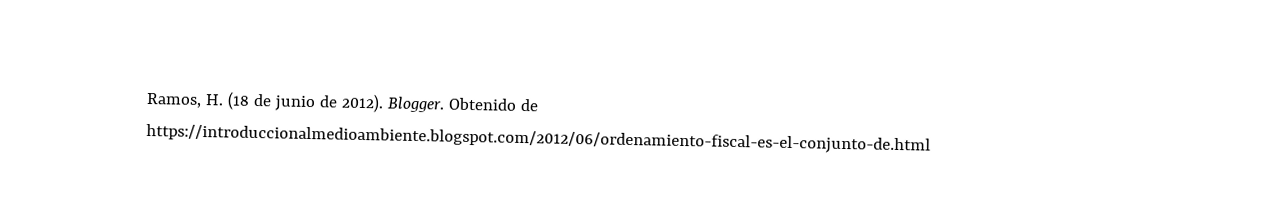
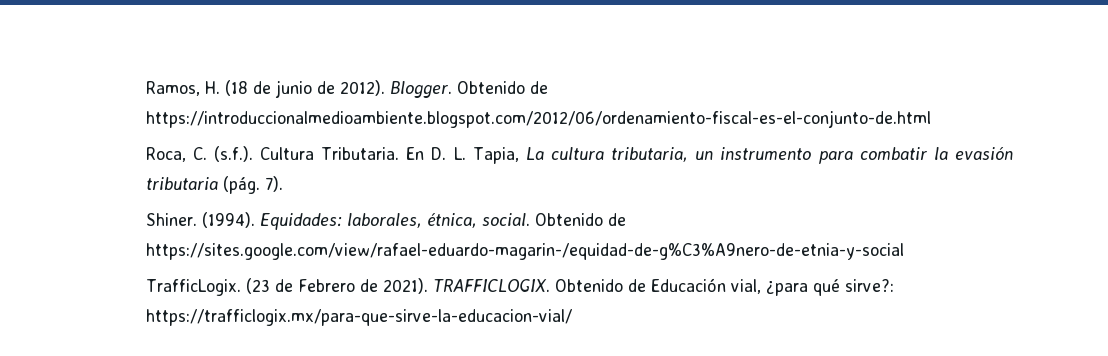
(931, 139) none -> [145,146,1014,164] [145,176,283,194] [145,212,626,230] [145,243,904,260] [145,278,894,296] [145,309,572,326] // Roca, C. (s.f.). Cultura Tributaria. En D. L. Tapia, La cultura tributaria, un instrumento para combatir la evasión tributaria (pág. 7). // Shiner. (1994). Equidades: laborales, étnica, social. Obtenido de https://sites.google.com/view/rafael-eduardo-magarin-/equidad-de-g%C3%A9nero-de-etnia-y-social // TrafficLogix. (23 de Febrero de 2021). TRAFFICLOGIX. Obtenido de Educación vial, ¿para qué sirve?: https://trafficlogix.mx/para-que-sirve-la-educacion-vial/

